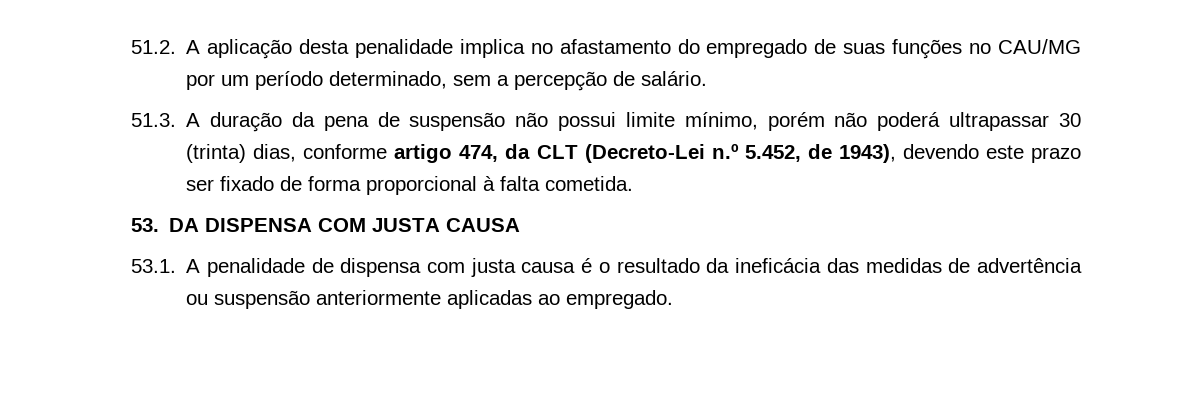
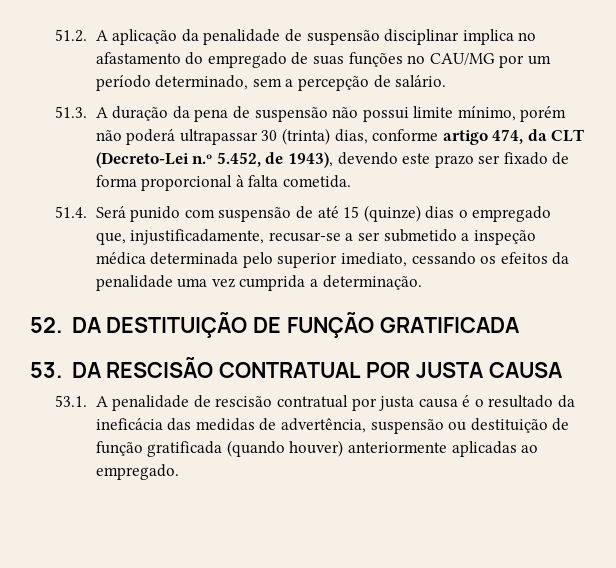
[298,39,453,58] desta penalidade -> [181,29,460,45] da penalidade de suspensão disciplinar
[130,218,367,232] 53. DA DISPENSA COM -> [55,205,552,222] [95,229,536,245] [95,252,570,268] [95,275,422,291] [30,312,519,338] [30,357,410,378] 51.4. Será punido com suspensão de até 15 (quinze) dias o empregado que, injustificadamente, recusar-se a ser submetido a inspeção médica determinada pelo superior imediato, cessando os efeitos da penalidade uma vez cumprida a determinação. // 52. DA DESTITUIÇÃO DE FUNÇÃO GRATIFICADA // 53. DA RESCISÃO CONTRATUAL POR
[340,258,466,277] dispensa com -> [215,395,377,411] rescisão contratual por
[977,258,1083,273] [186,290,311,309] advertência ou suspensão -> [280,418,570,434] [95,440,344,457] advertência, suspensão ou destituição de função gratificada (quando houver)

